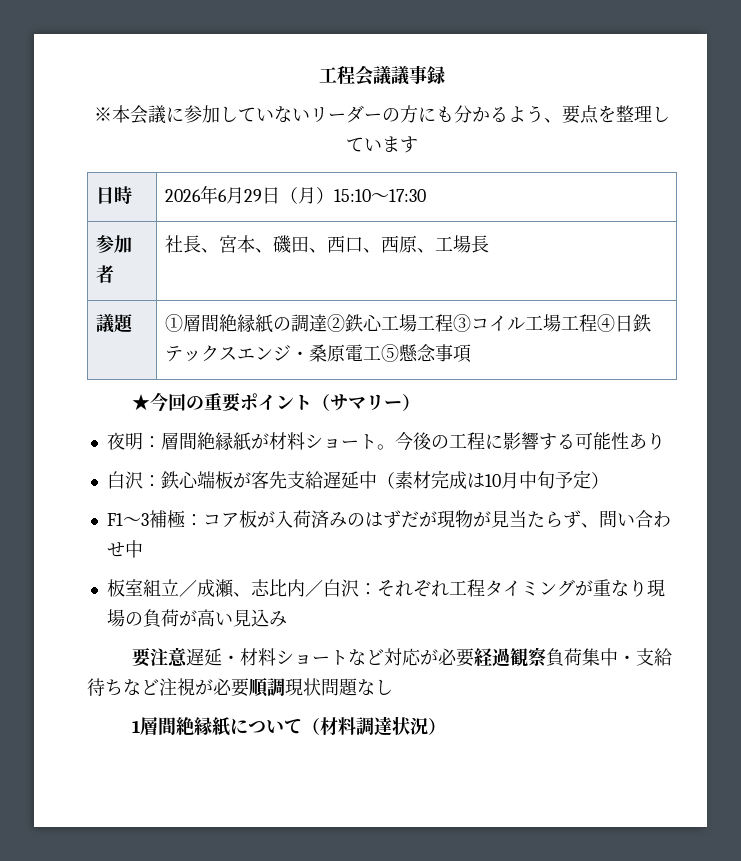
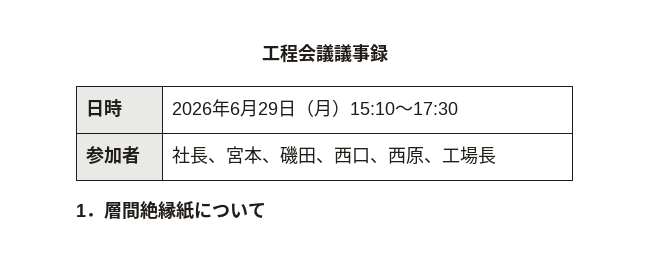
[94,105,670,124] [346,136,418,153] // ※本会議に参加していないリーダーの方にも分かるよう、要点を整理しています -> (388, 53) none
[95,313,134,333] [164,314,651,333] [164,344,471,363] [132,392,421,412] [106,432,665,451] [106,470,609,489] [106,510,671,528] [106,540,143,558] [106,579,665,598] [106,609,287,628] [132,647,673,667] [87,678,393,697] [132,720,141,733] // 議題 | ①層間絶縁紙の調達②鉄心工場工程③コイル工場工程④日鉄テックスエンジ・桑原電工⑤懸念事項 // ★今回の重要ポイント（サマリー） // 夜明：層間絶縁紙が材料ショート。今後の工程に影響する可能性あり // 白沢：鉄心端板が客先支給遅延中（素材完成は10月中旬予定） // F1〜3補極：コア板が入荷済みのはずだが現物が見当たらず、問い合わせ中 // 板室組立／成瀬、志比内／白沢：それぞれ工程タイミングが重なり現場の負荷が高い見込み // 要注意遅延・材料ショートなど対応が必要経過観察負荷集中・支給待ちなど注視が必要順調現状問題なし // 1 -> [76,204,104,217] // 1．
[302,716,447,736] （材料調達状況） -> (266, 210) none

